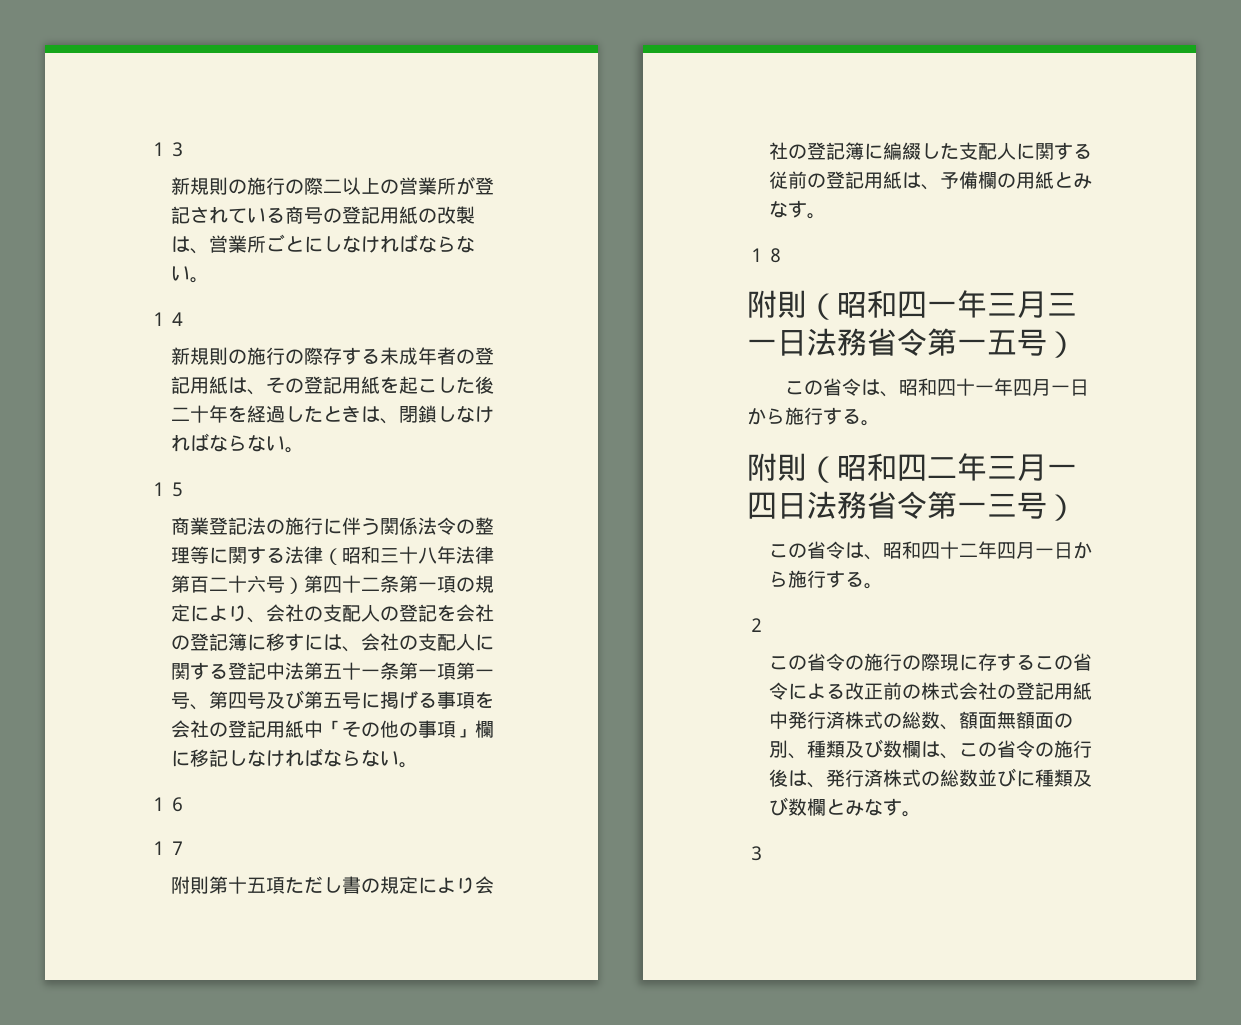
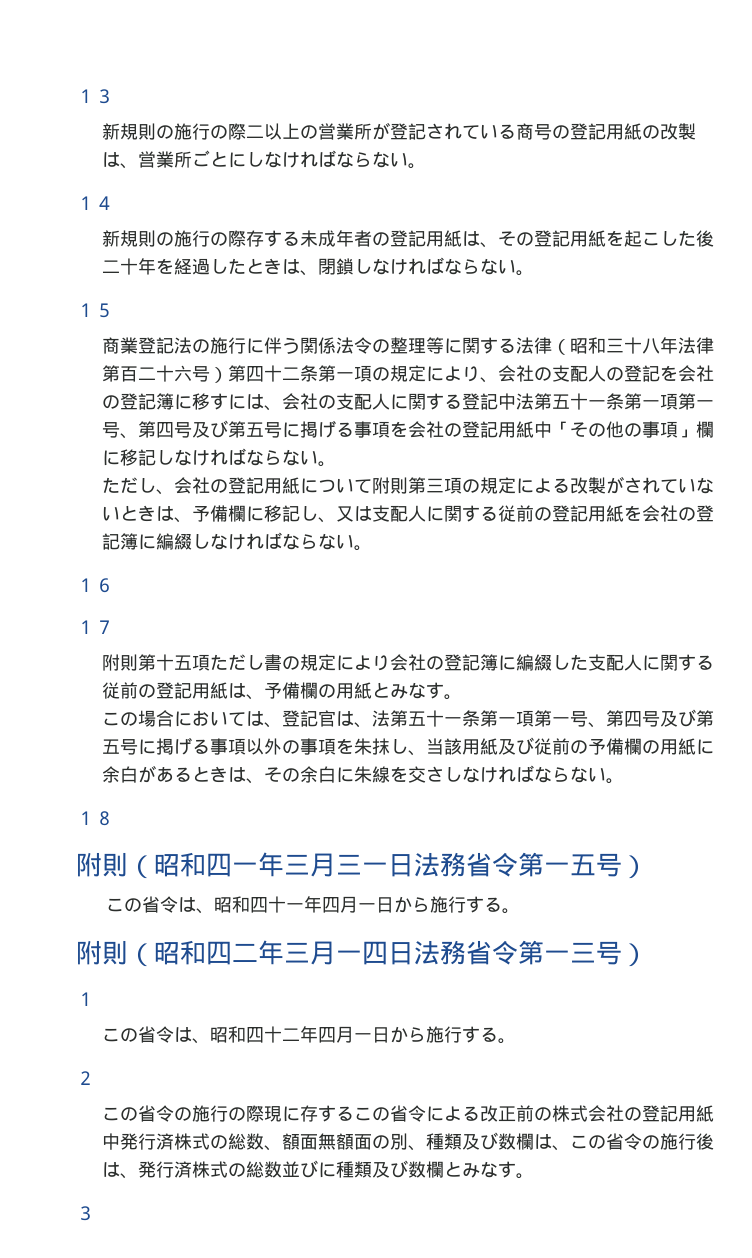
(418, 765) none -> [101,476,714,495] [101,505,714,523] [101,532,372,551] // ただし、会社の登記用紙について附則第三項の規定による改製がされていないときは、予備欄に移記し、又は支配人に関する従前の登記用紙を会社の登記簿に編綴しなければならない。
(826, 216) none -> [101,709,714,728] [101,737,714,756] [101,765,624,784] // この場合においては、登記官は、法第五十一条第一項第一号、第四号及び第五号に掲げる事項以外の事項を朱抹し、当該用紙及び従前の予備欄の用紙に余白があるときは、その余白に朱線を交さしなければならない。
(1077, 507) none -> [76,992,95,1006] // １

